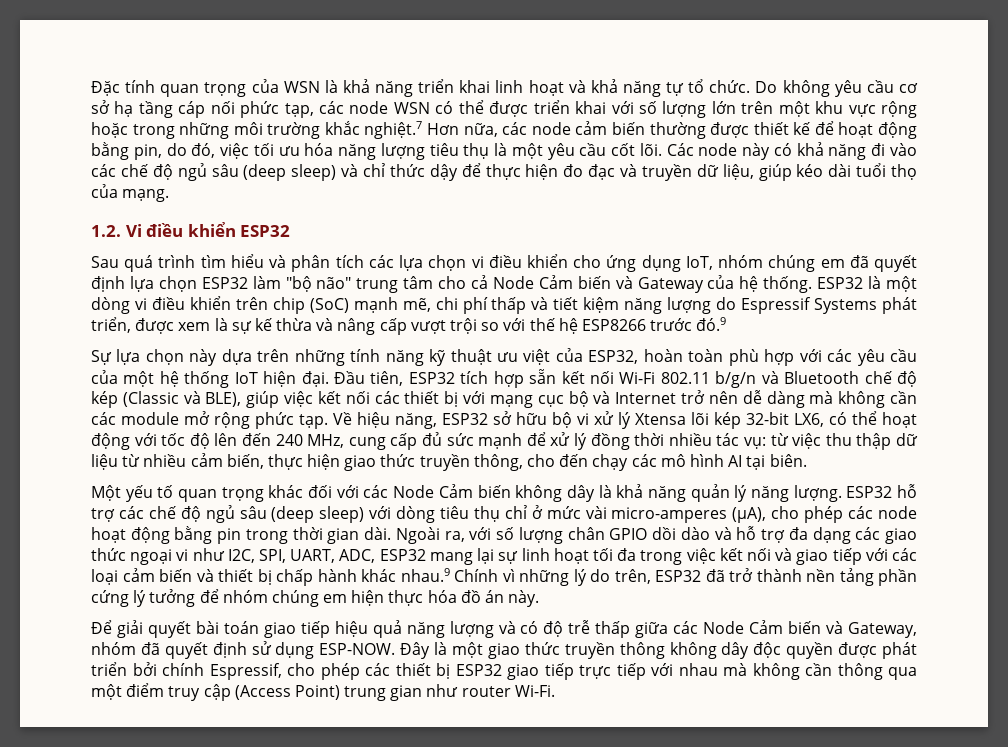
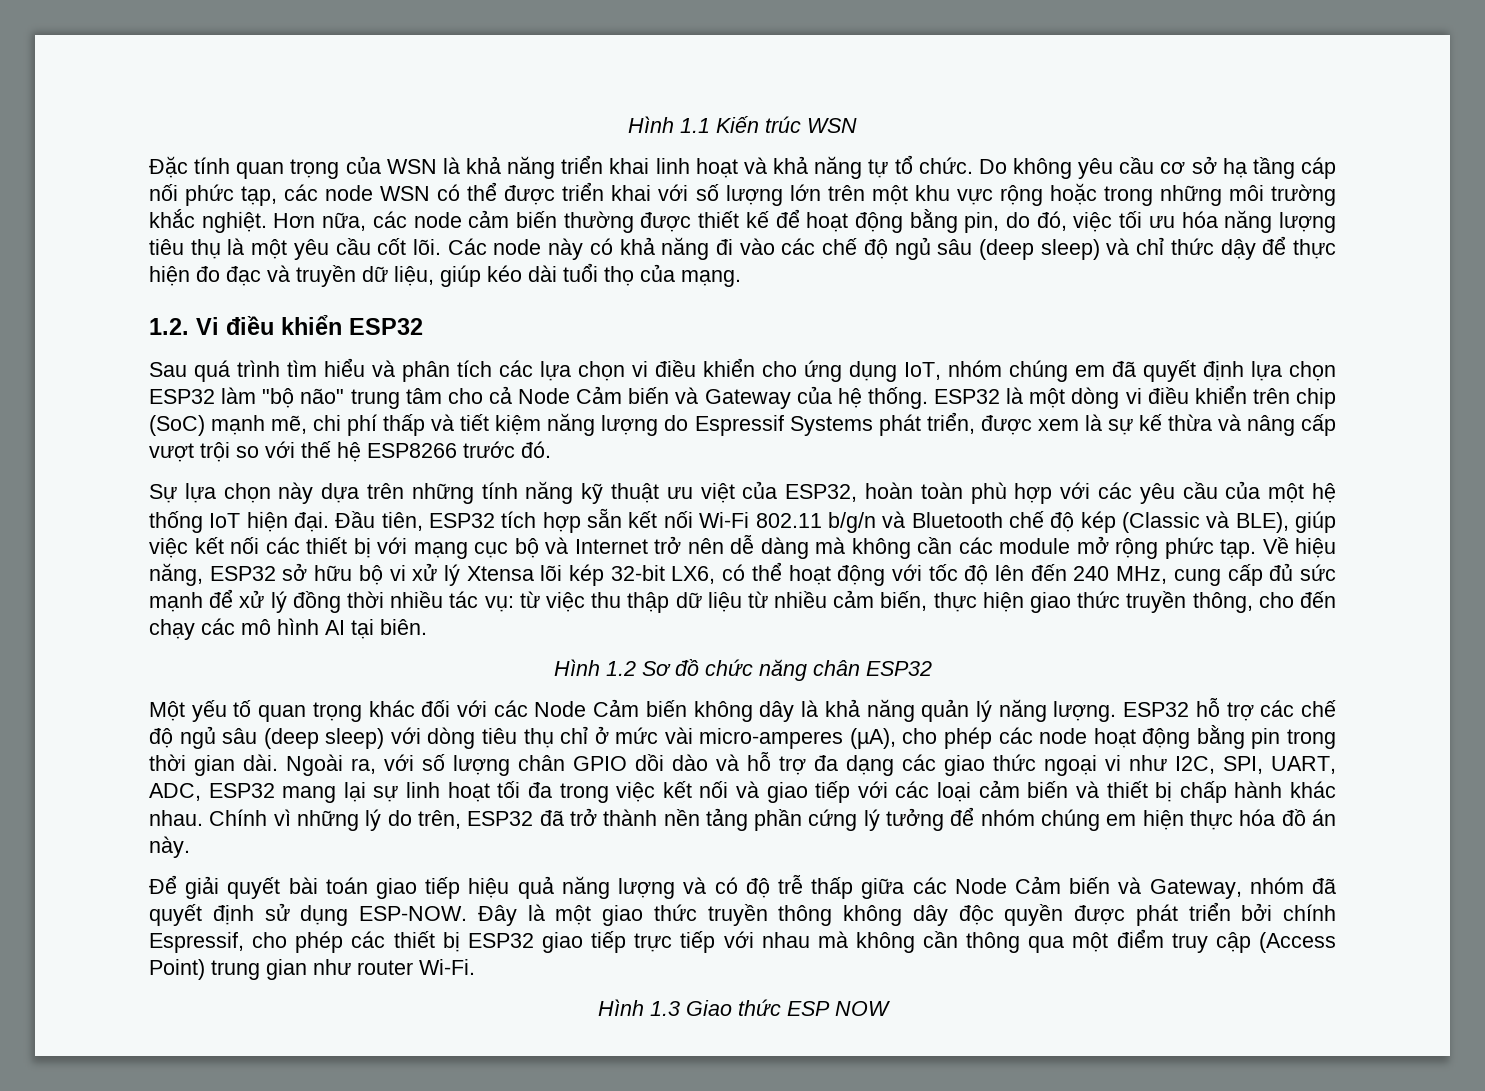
(91, 88) none -> [628,116,857,133] Hình 1.1 Kiến trúc WSN //
[364,121,423,139] nghiệt.7 -> [201,212,267,233] nghiệt.
[696,317,727,331] đó.9 -> [521,441,551,458] đó.
(807, 460) none -> [553,659,932,681] // Hình 1.2 Sơ đồ chức năng chân ESP32
[400,568,450,582] nhau.9 -> [149,810,203,826] nhau.
(555, 691) none -> [597,999,890,1016] // Hình 1.3 Giao thức ESP NOW

